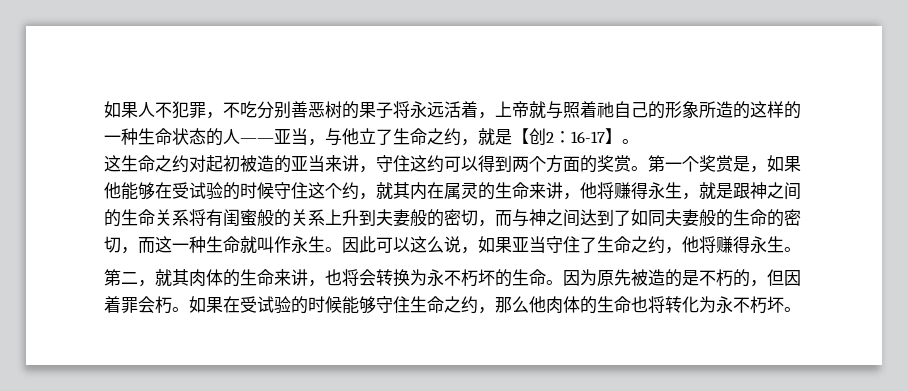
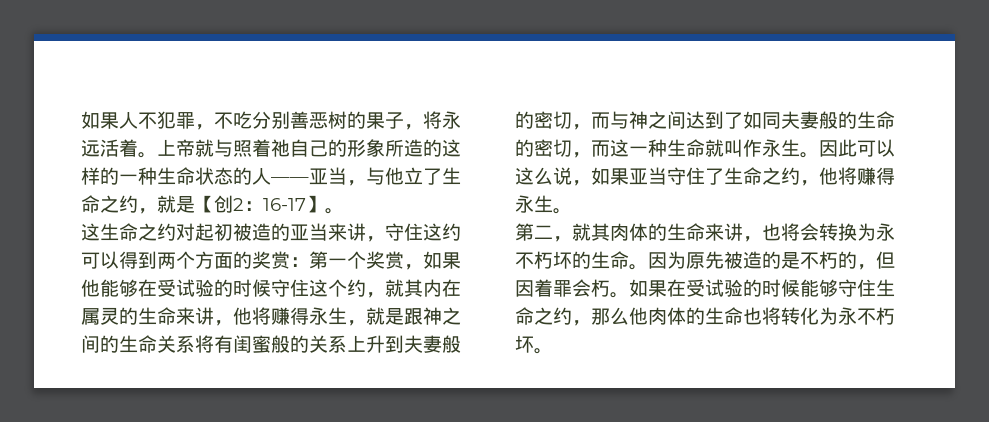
(393, 110) none -> [404,124,423,130] ，
[478,112,495,119] ， -> [138,152,157,158] 。
[631,166,648,171] 。 -> [290,257,309,267] ：
[733,156,750,172] 是 -> (404, 260) none

